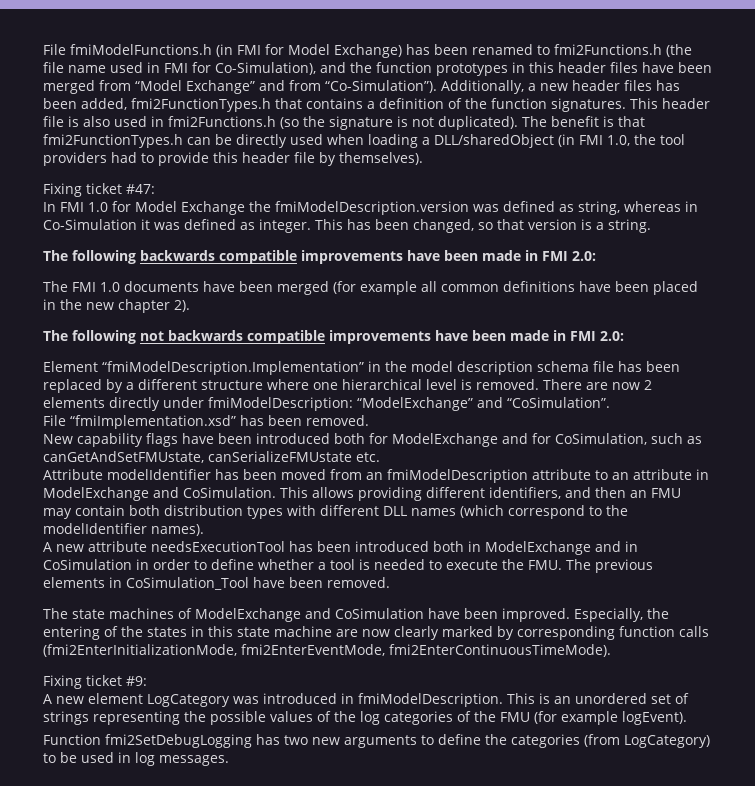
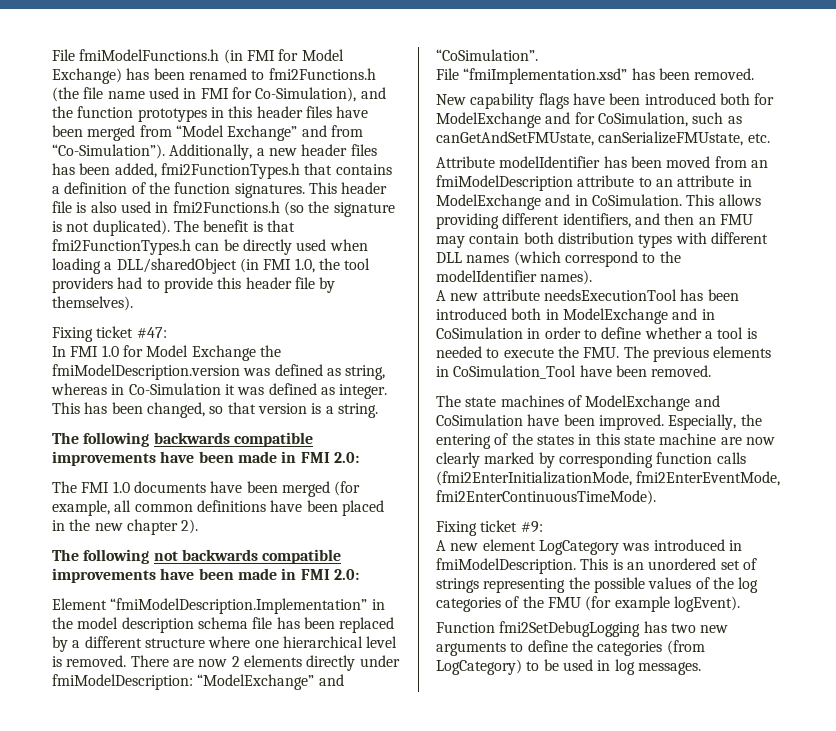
[360,281,417,295] example -> [52,500,110,516] example,
[208,451,352,462] canSerializeFMUstate -> [598,131,744,146] canSerializeFMUstate,
(179, 492) none -> [574,195,588,206] in

